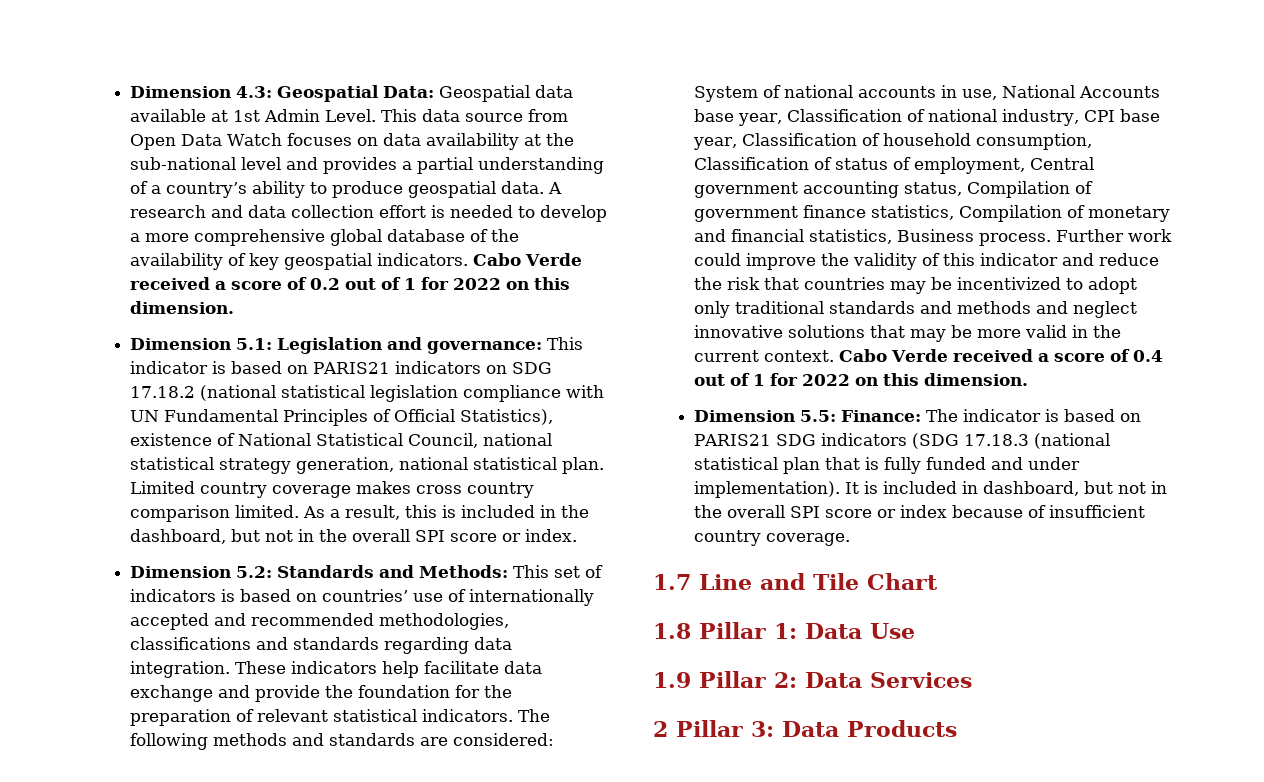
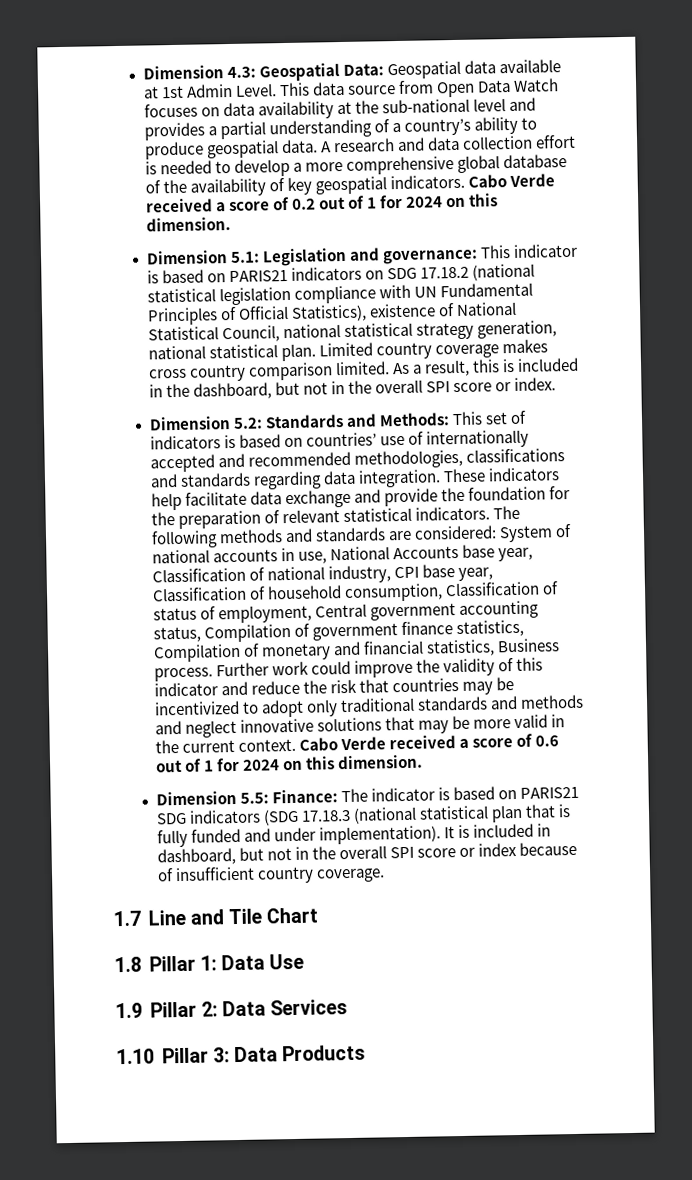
[452,278,501,290] 2022 -> [405,196,443,208] 2024
[1132,350,1163,362] [693,373,850,386] 0.4 out of 1 for 2022 -> [534,735,559,747] [155,757,280,773] 0.6 out of 1 for 2024
[653,721,668,737] 2 -> [116,1048,155,1065] 1.10

